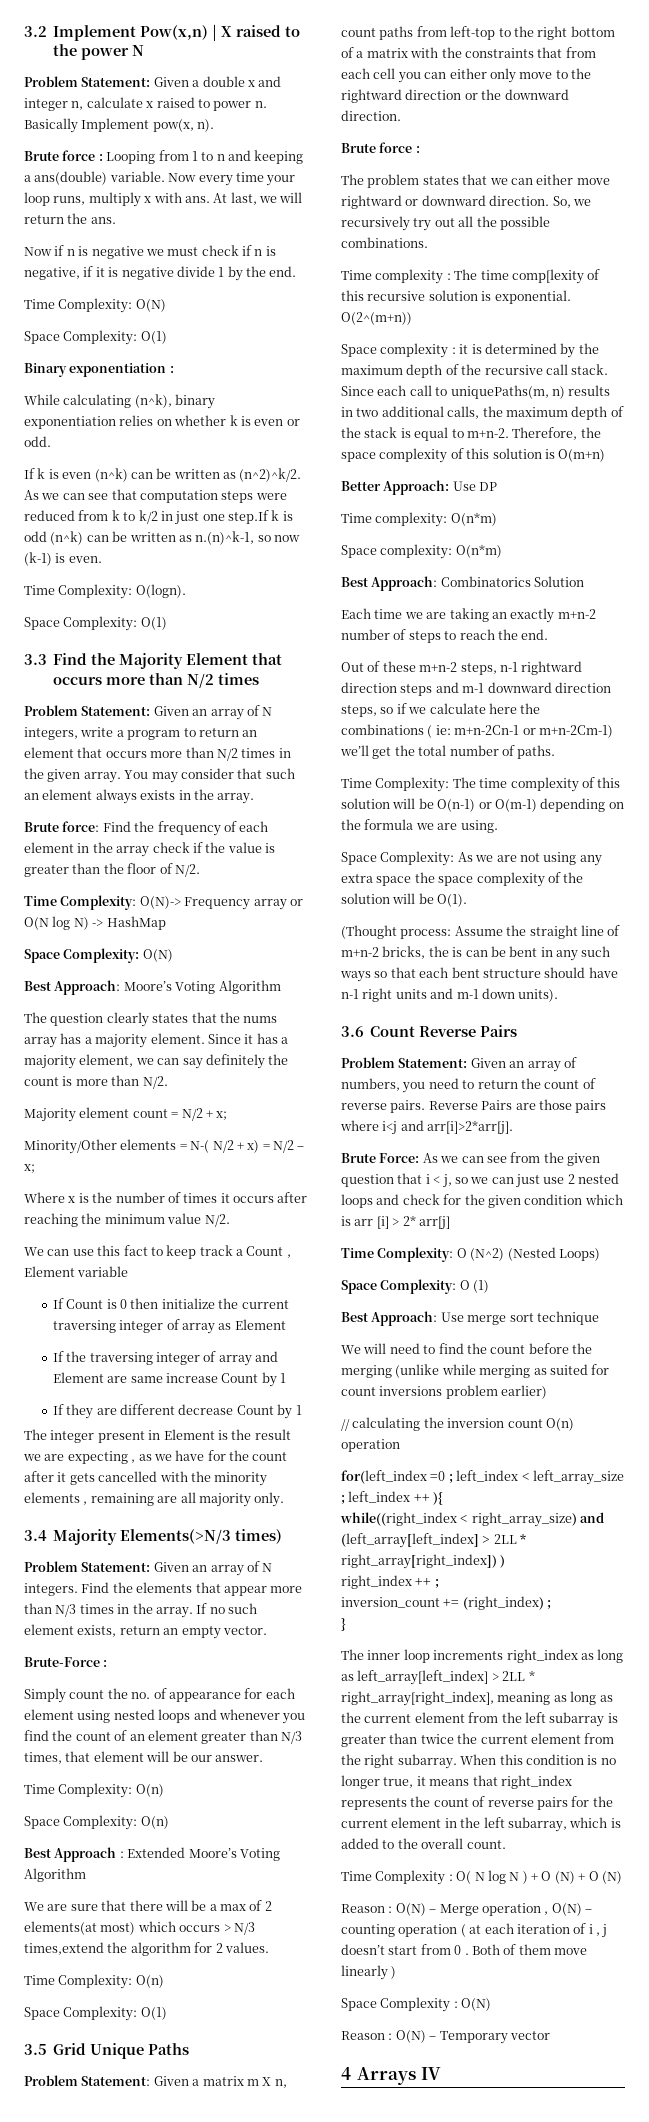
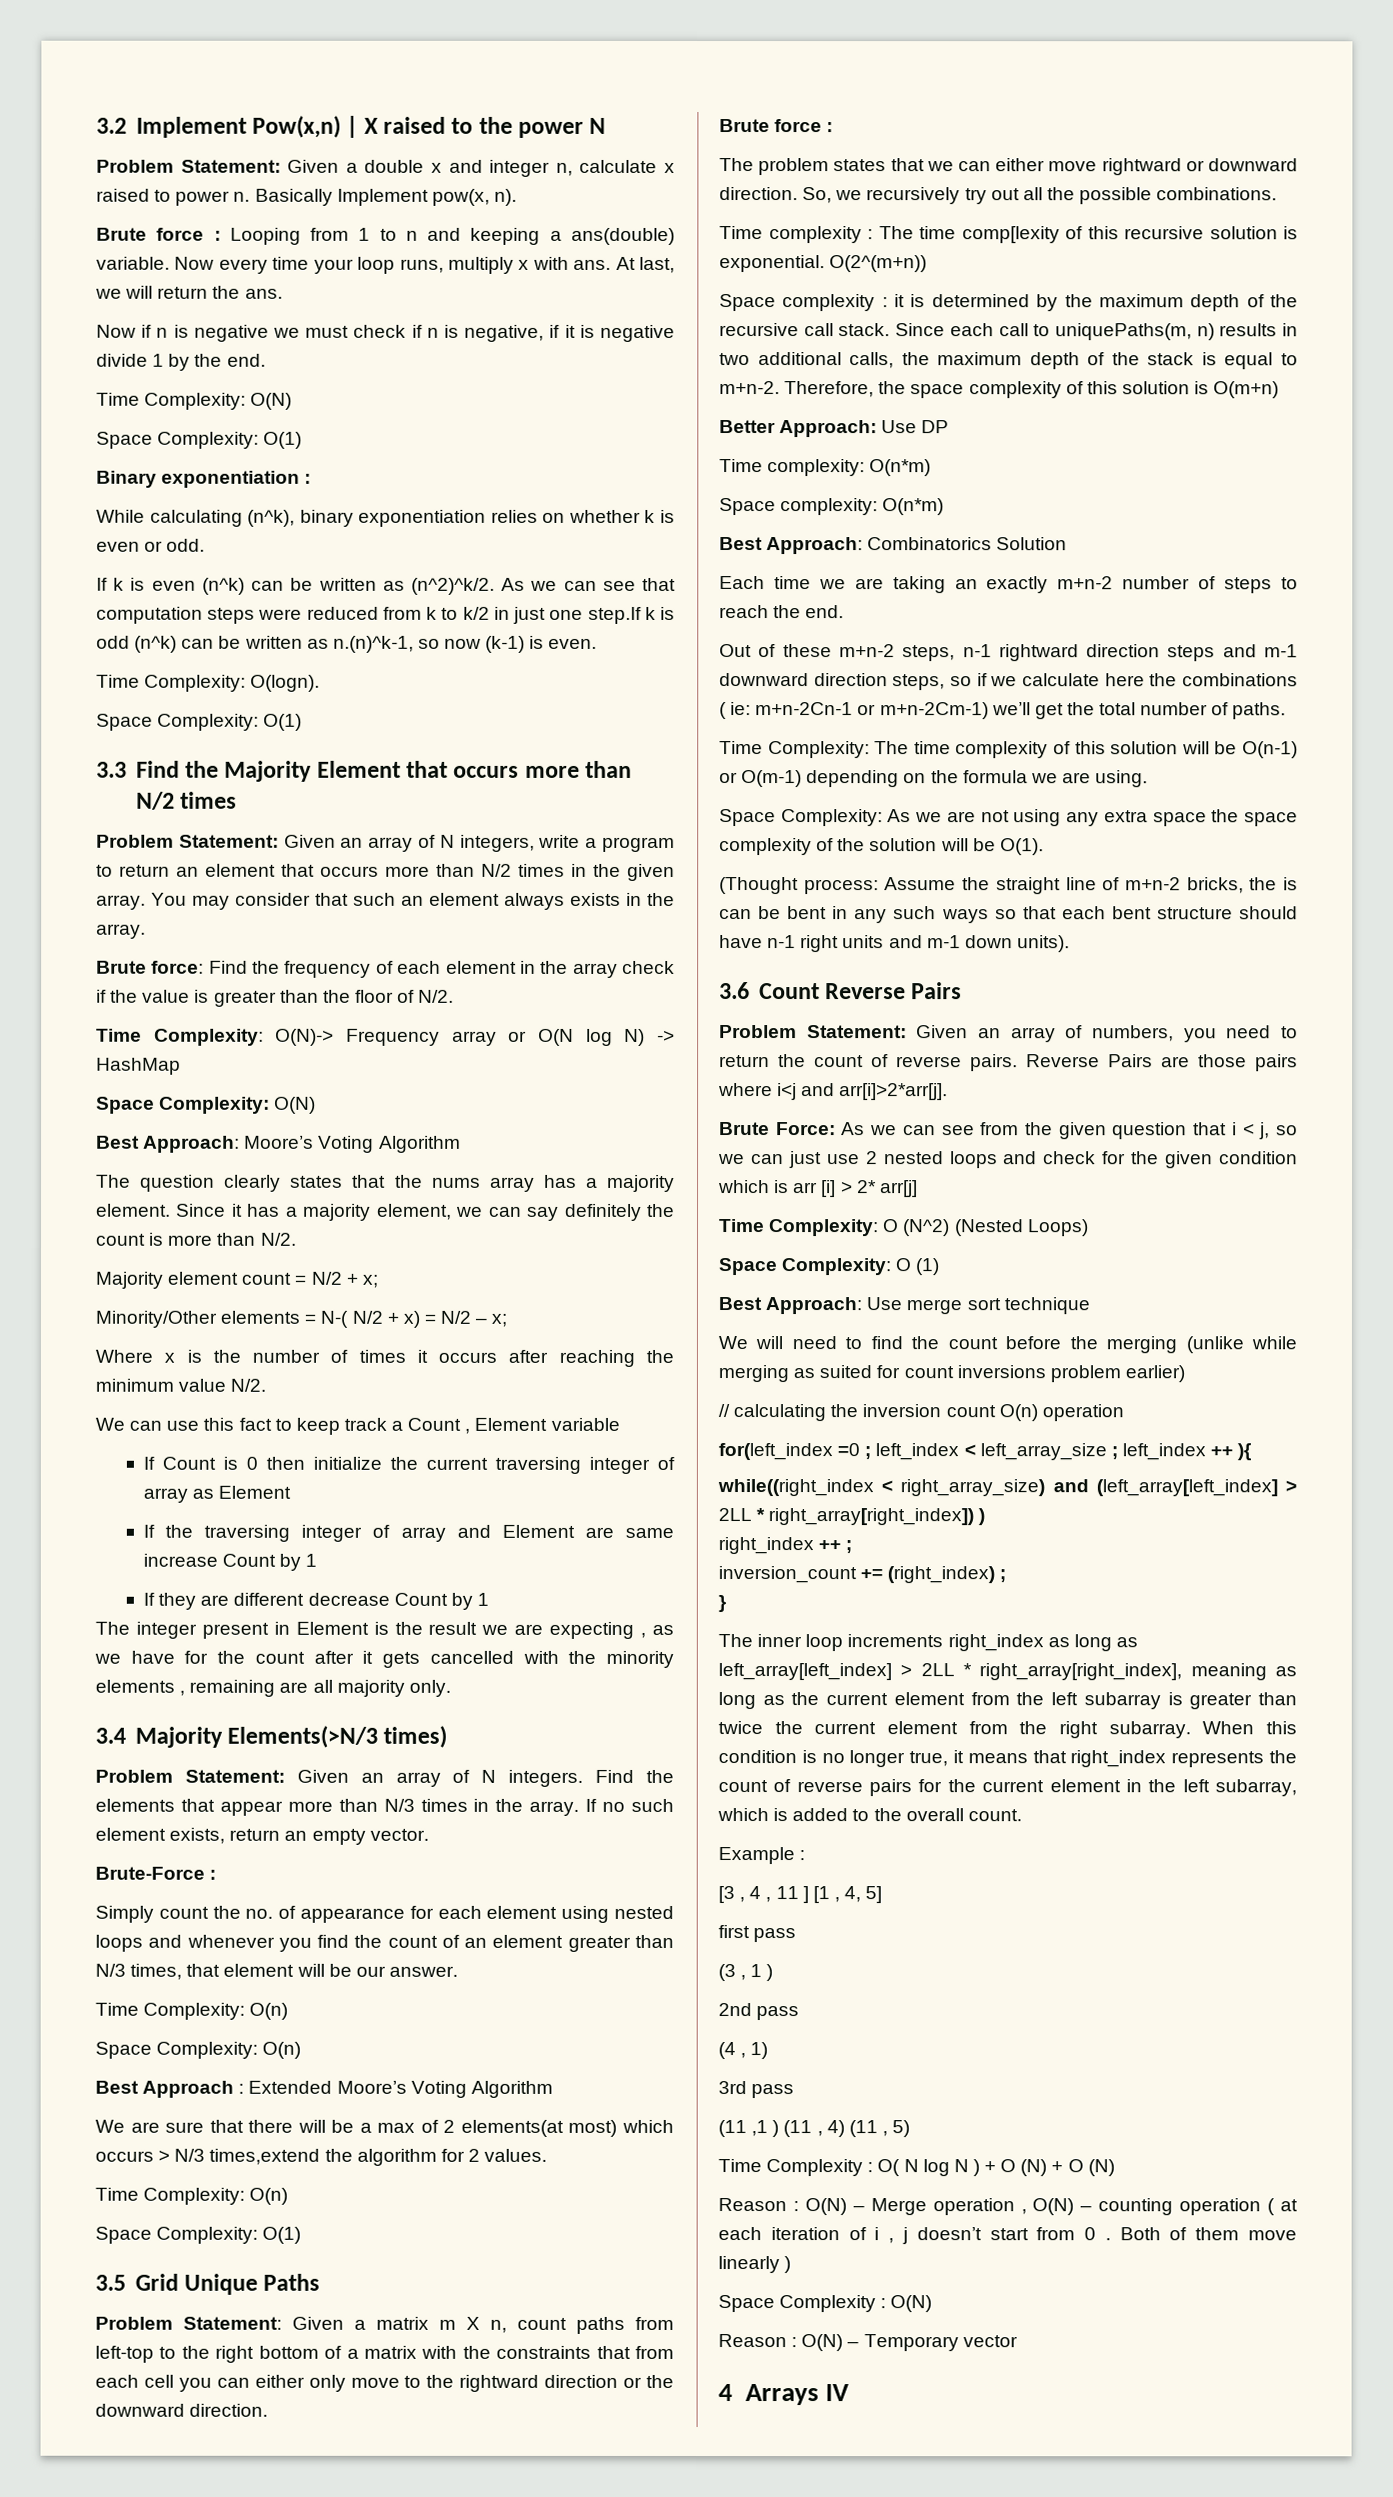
(506, 1844) none -> [718,1847,806,1865] [718,1886,883,1904] [718,1925,797,1943] [718,1964,774,1982] [718,2003,800,2021] [718,2042,769,2060] [718,2081,795,2099] [718,2120,911,2138] // Example : // [3 , 4 , 11 ] [1 , 4, 5] // first pass // (3 , 1 ) // 2nd pass // (4 , 1) // 3rd pass // (11 ,1 ) (11 , 4) (11 , 5)

